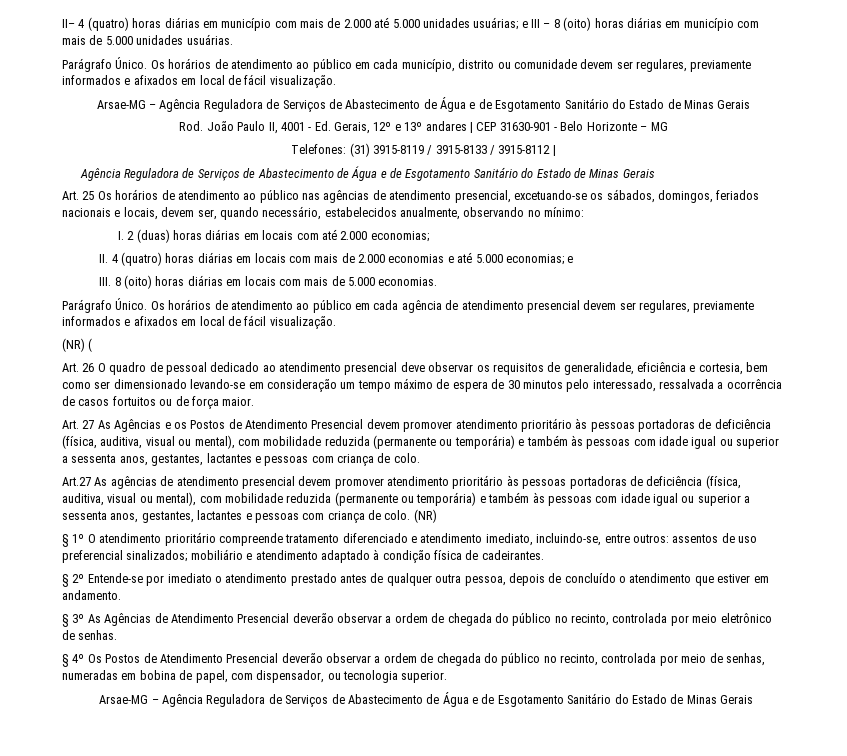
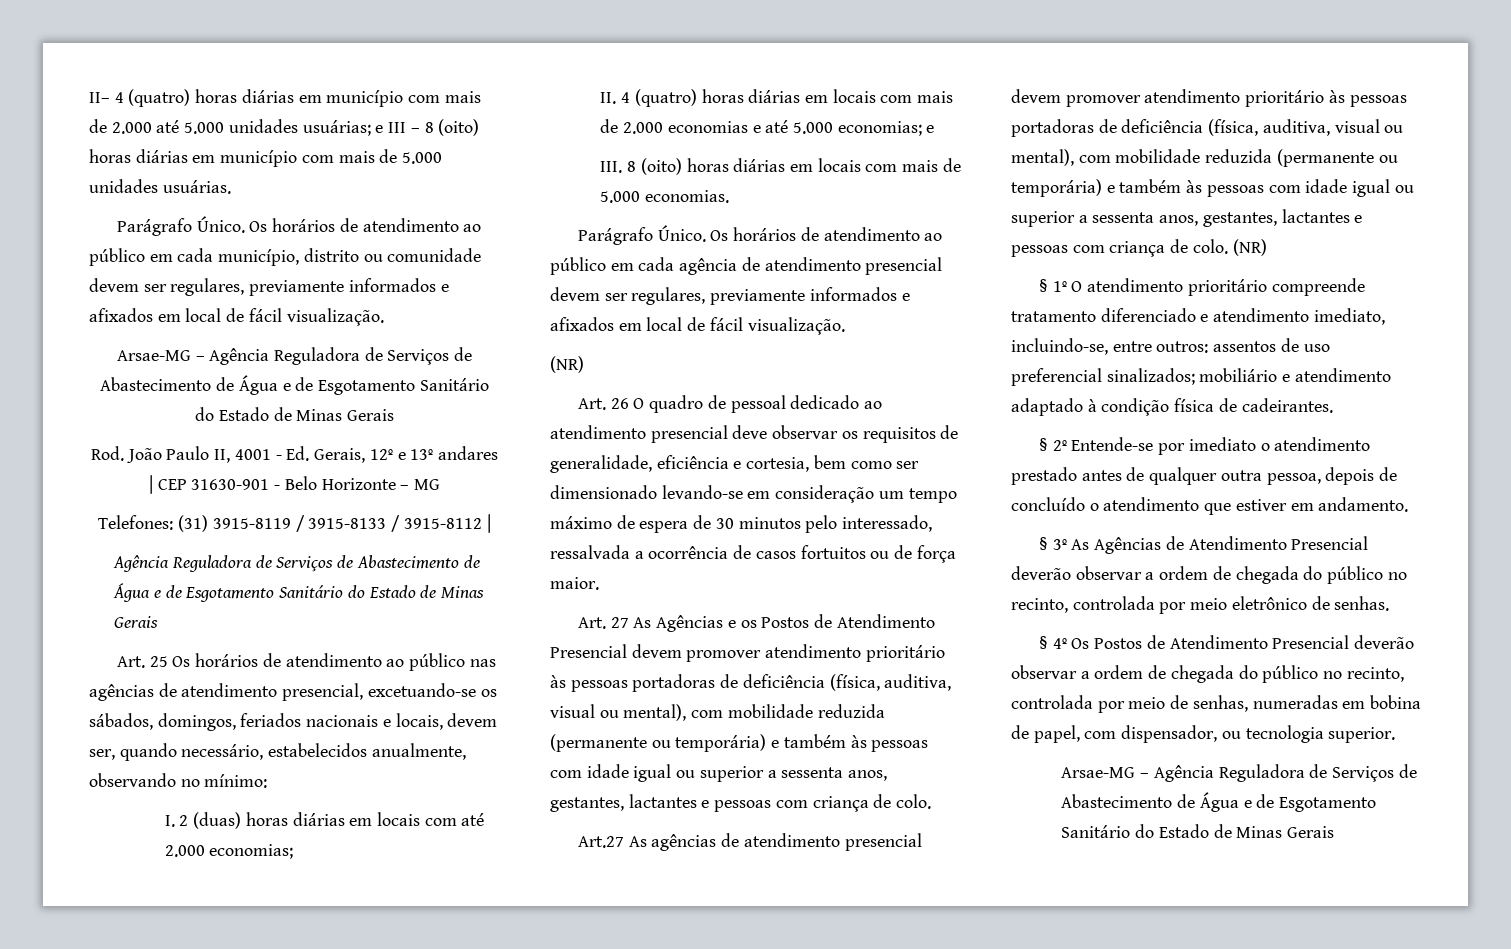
[88,338,93,352] ( -> (584, 364) none

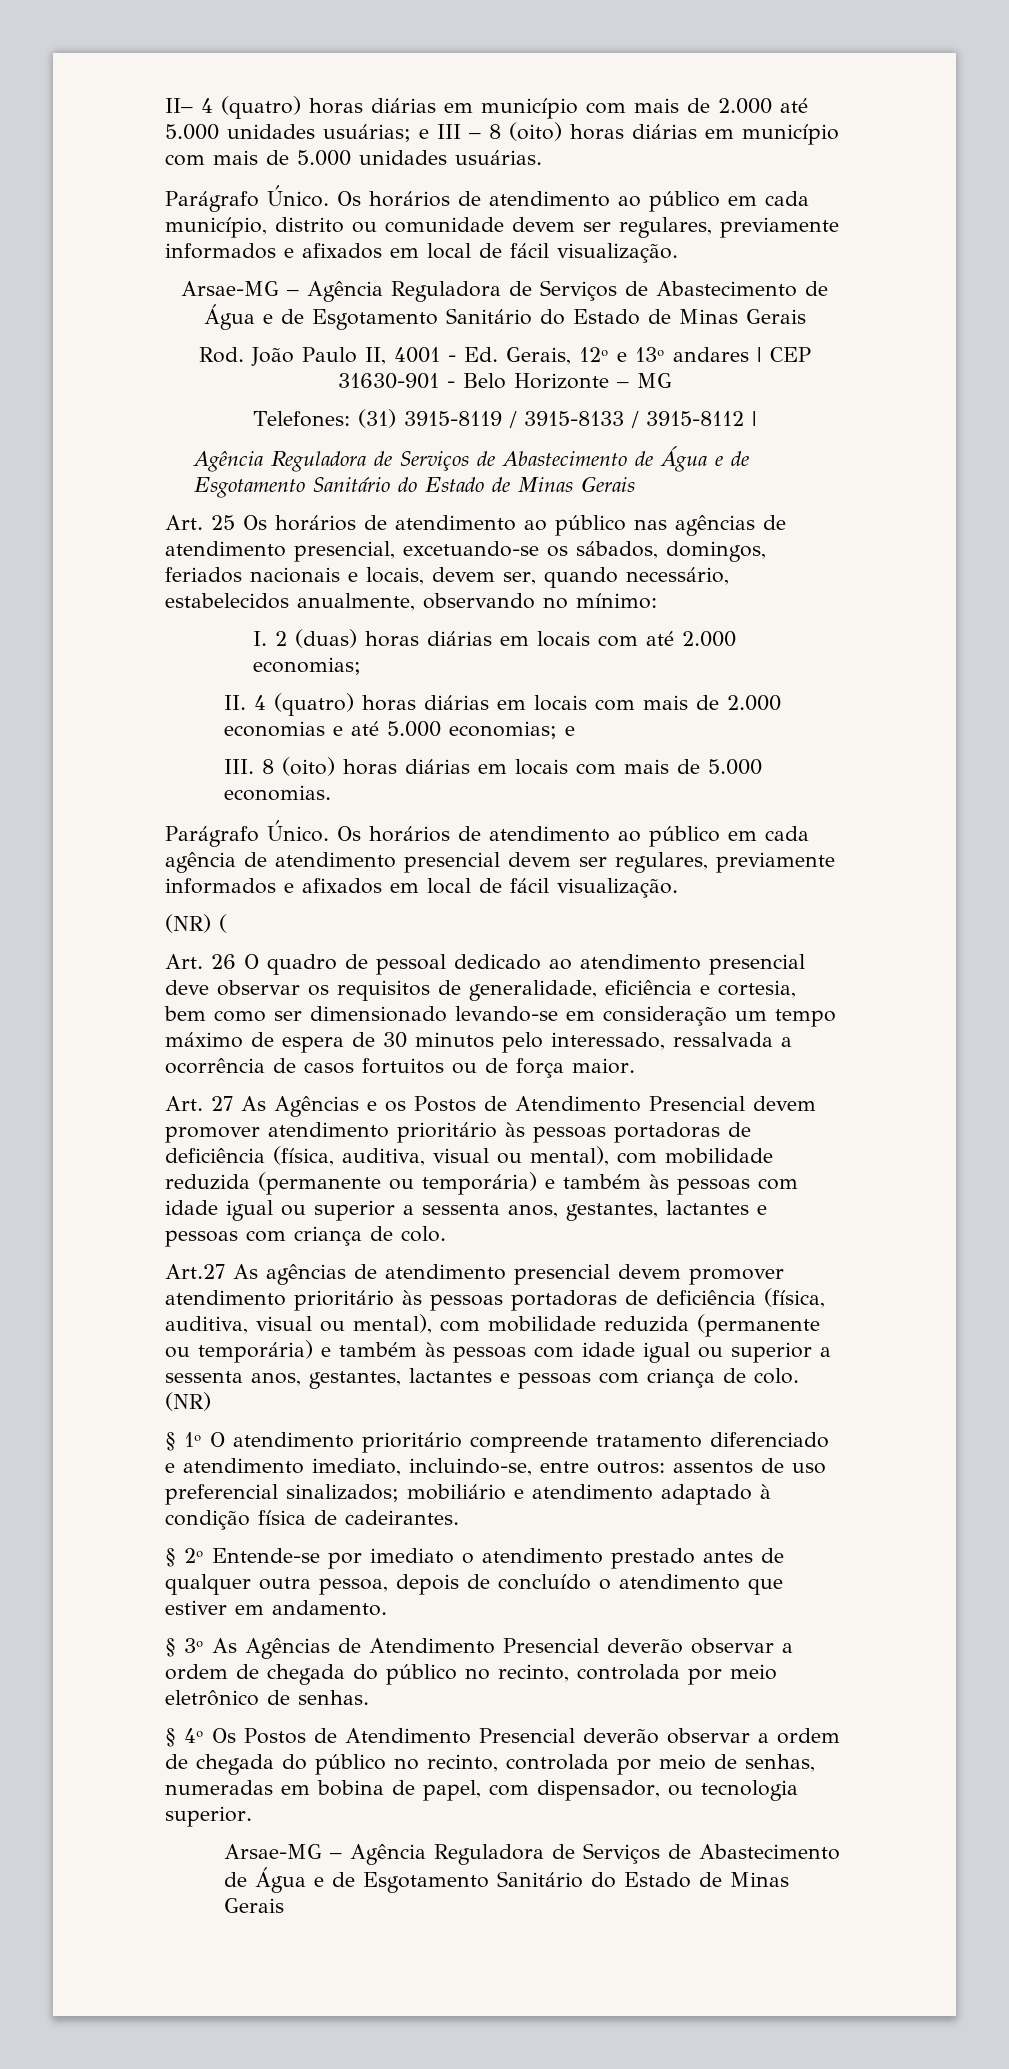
(584, 364) none -> [219,914,227,933] (

